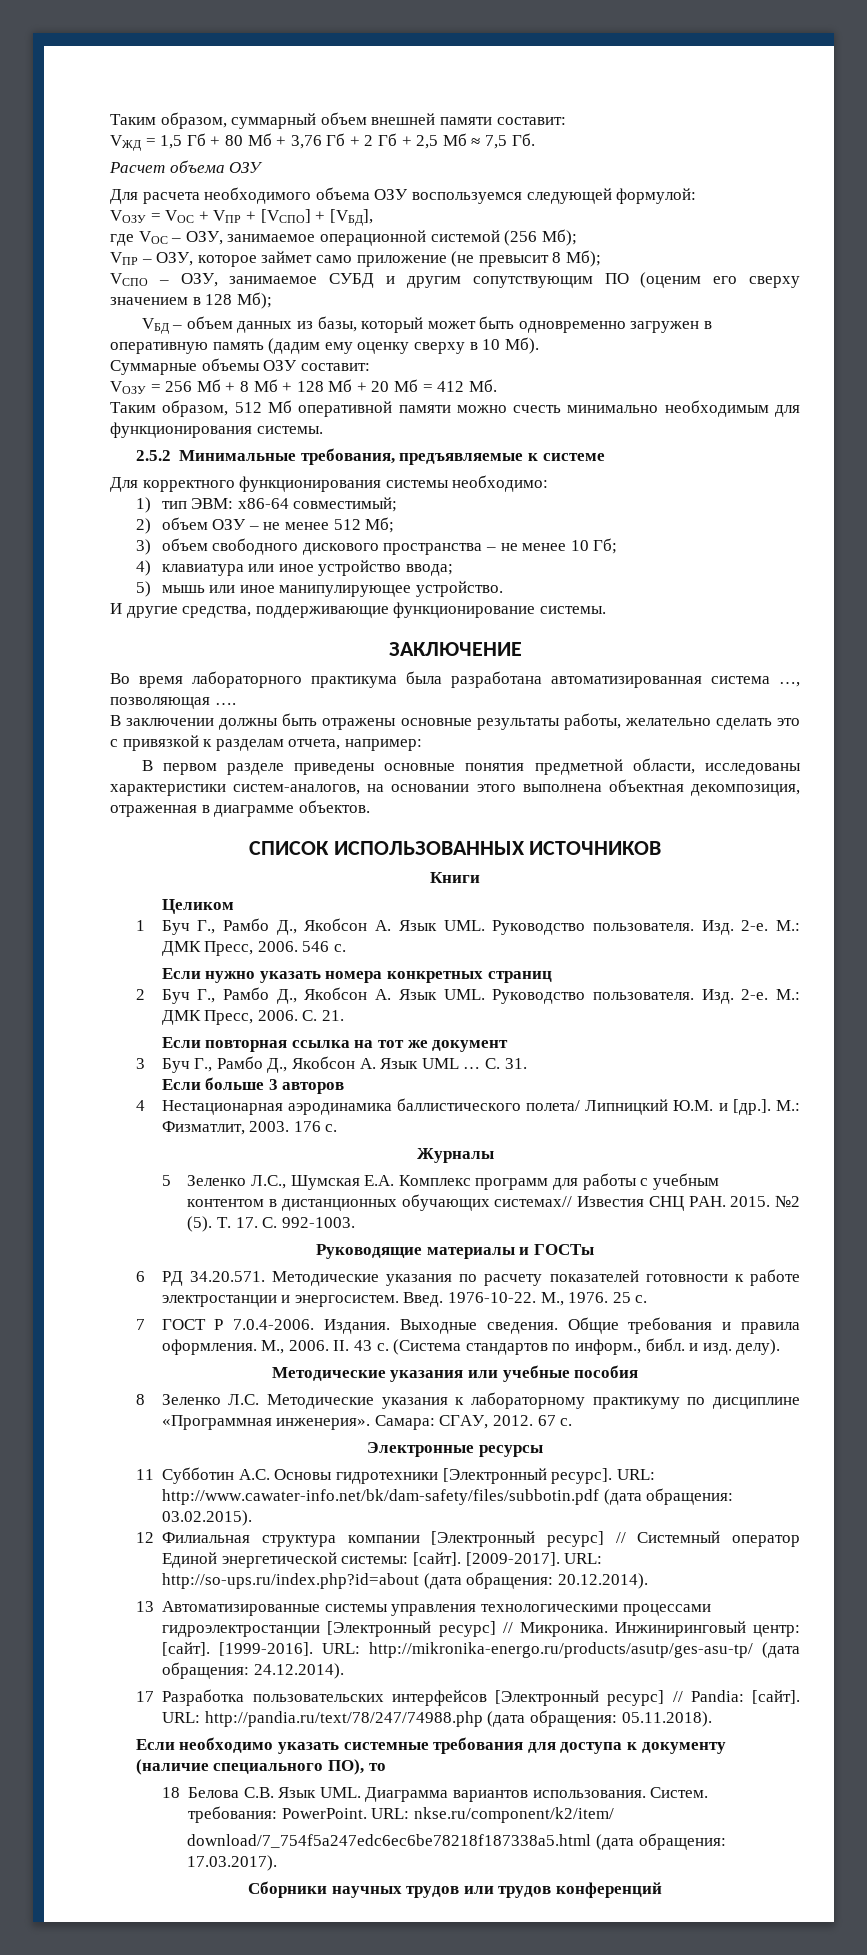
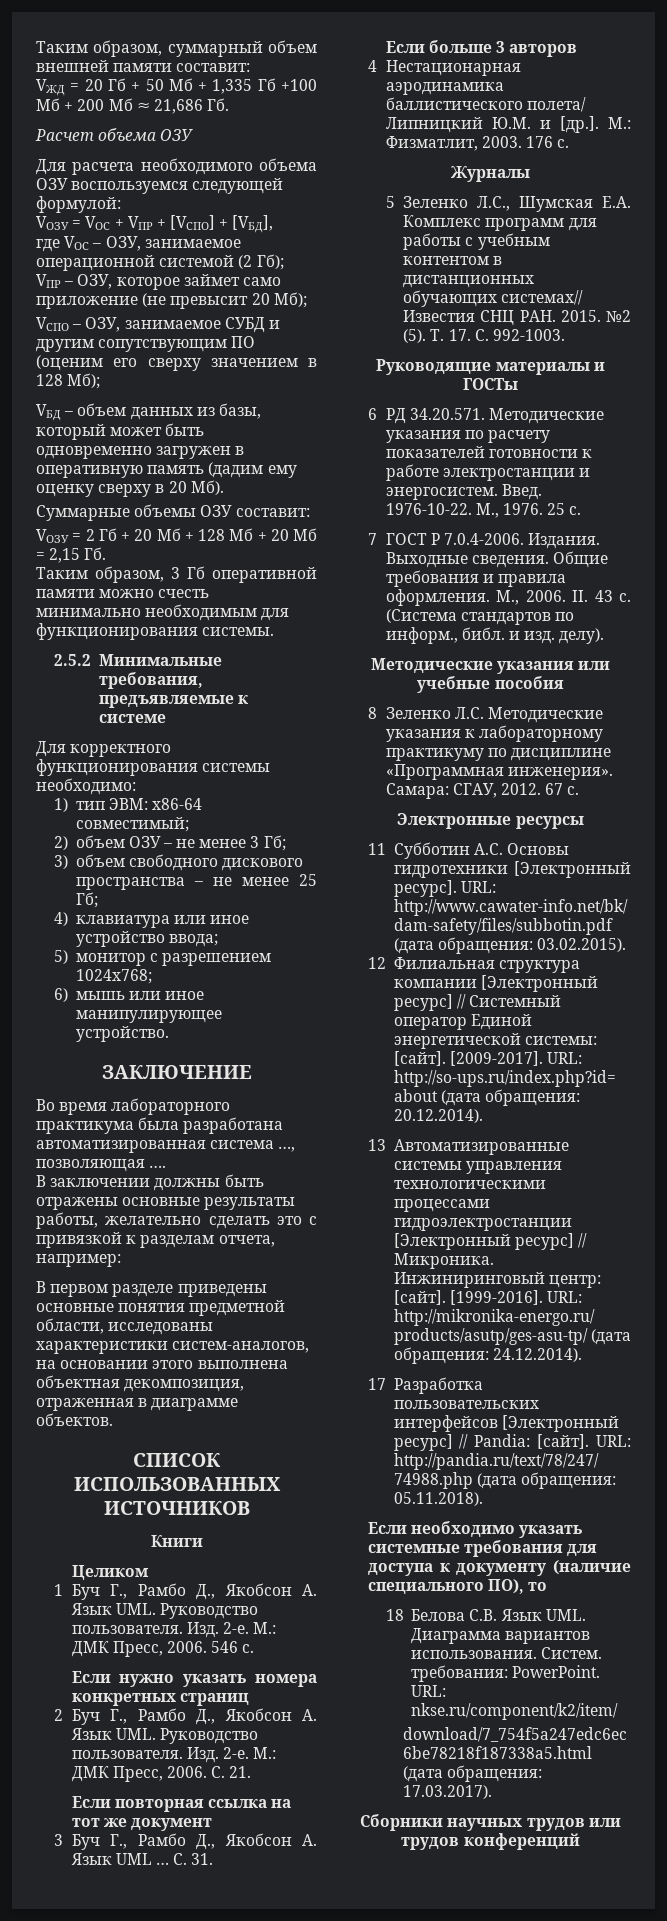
[160,133,439,149] 1,5 Гб + 80 Мб + 3,76 Гб + 2 Гб + 2,5 -> [84,78,317,94] [36,98,105,111] 20 Гб + 50 Мб + 1,335 Гб +100 Мб + 200
[485,135,508,149] 7,5 -> [153,99,203,114] 21,686
[504,229,577,246] (256 Мб); -> [238,254,284,270] (2 Гб);
[552,252,562,263] 8 -> [251,293,270,305] 20
[482,339,501,350] 10 -> [168,481,187,493] 20
[165,379,249,392] 256 Мб + 8 -> [85,528,153,541] 2 Гб + 20
[437,379,497,392] [110,400,292,417] 412 Мб. // Таким образом, 512 Мб -> [49,547,107,563] [36,566,205,583] 2,15 Гб. // Таким образом, 3 Гб
[333,517,395,533] 512 Мб; -> [250,835,286,851] 3 Гб;
[570,540,589,551] 10 -> [299,874,317,886] 25
(151, 589) none -> [75,953,271,966] [75,969,152,984] [53,988,68,1002] монитор с разрешением 1024x768; // 6)
[110,602,606,618] // И другие средства, поддерживающие функционирование системы. -> (169, 1034) none

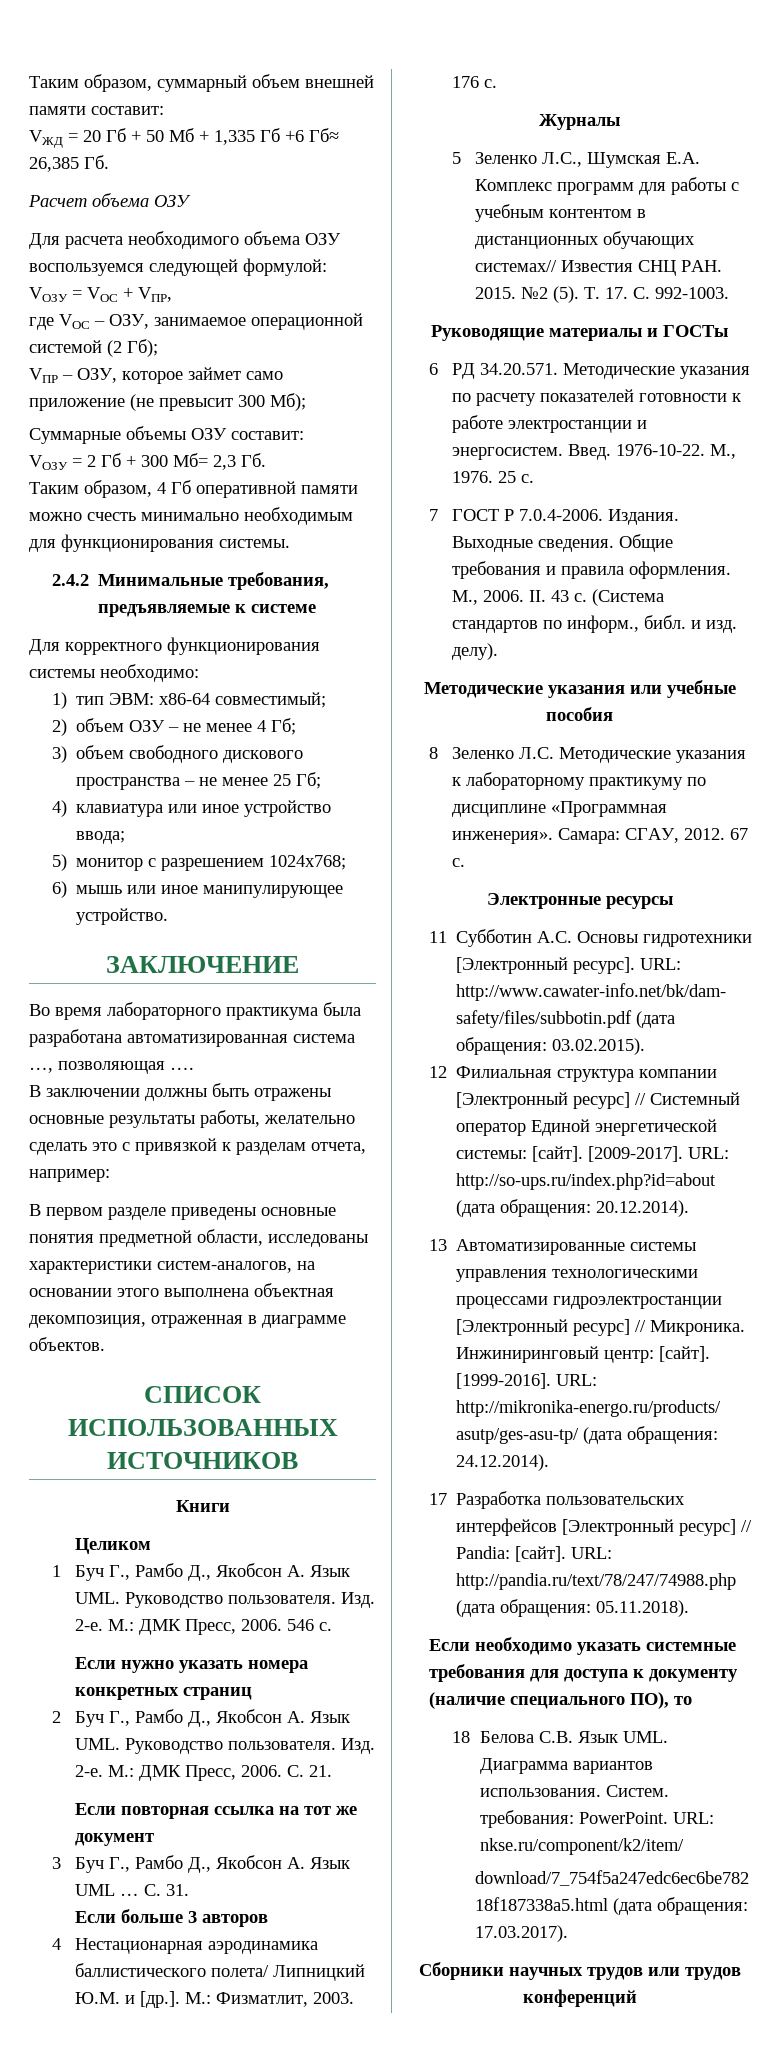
[281,79,317,91] [36,98,203,114] +100 Мб + 200 Мб ≈ 21,686 -> [285,128,339,142] [29,157,79,172] +6 Гб≈ 26,385
[127,215,274,233] VПР + [VСПО] + [VБД], -> [138,287,172,302] VПР,
[251,292,307,308] [36,317,280,333] [36,336,256,352] [36,355,317,371] [36,373,101,389] [36,403,261,421] [36,423,205,440] [36,446,245,459] [36,462,297,478] [36,480,224,497] 20 Мб); // VСПО – ОЗУ, занимаемое СУБД и другим сопутствующим ПО (оценим его сверху значением в 128 Мб); // VБД – объем данных из базы, который может быть одновременно загружен в оперативную память (дадим ему оценку сверху в 20 Мб). -> [238,393,306,411] 300 Мб);
[134,528,317,541] [36,548,81,563] 20 Мб + 128 Мб + 20 Мб = 2,15 -> [141,453,236,470] 300 Мб= 2,3
[171,567,180,579] 3 -> [157,482,166,494] 4
[53,654,91,666] 2.5.2 -> [52,574,90,586] 2.4.2
[250,836,260,848] 3 -> [257,720,267,732] 4

